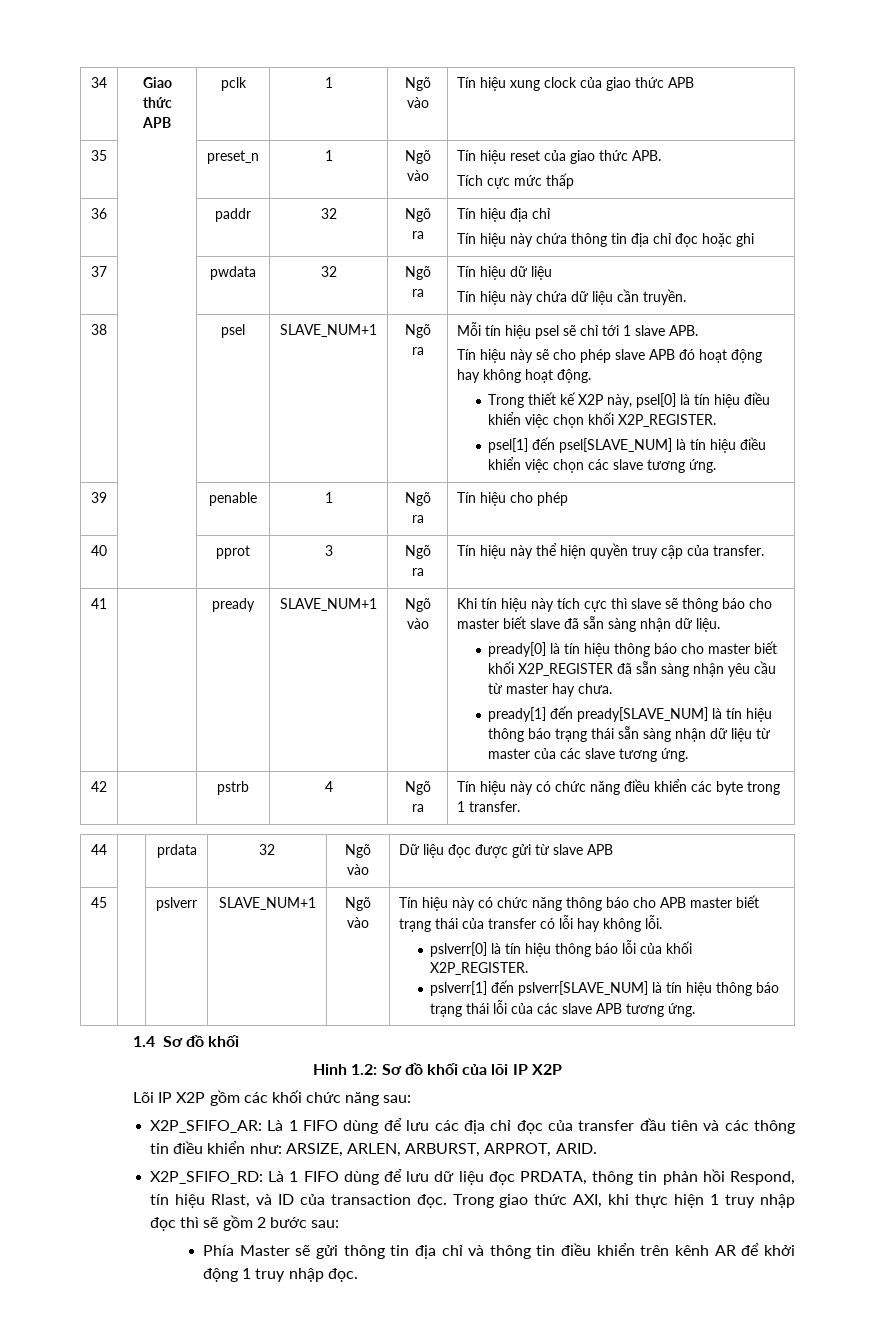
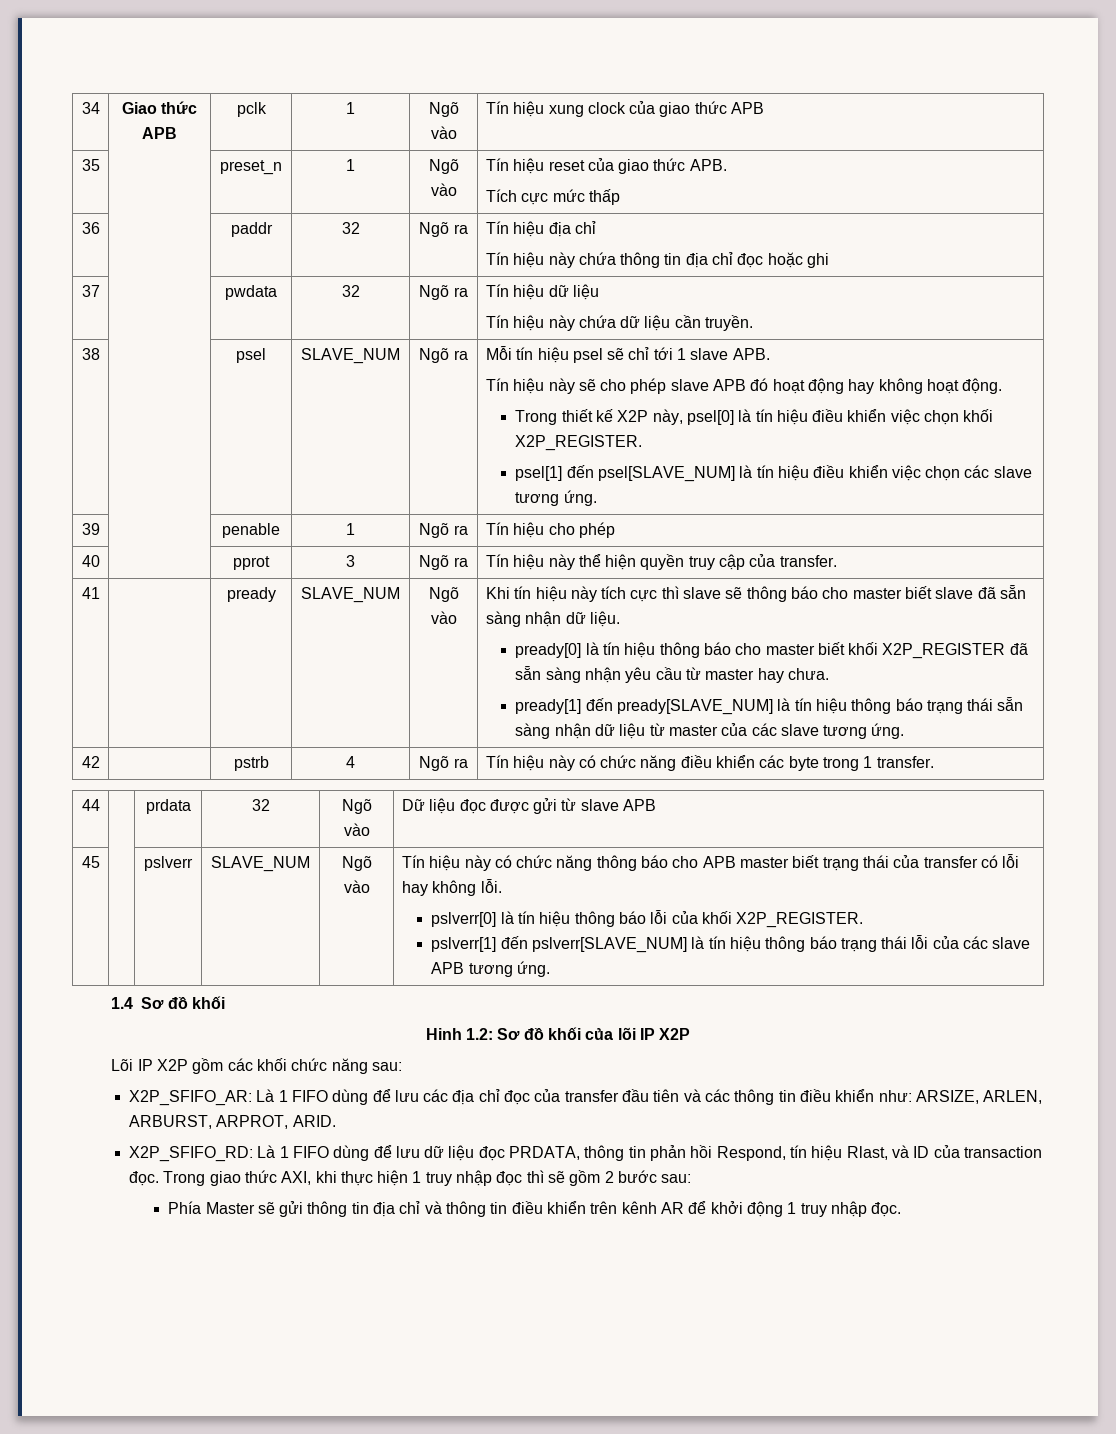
[280,324,377,337] SLAVE_NUM+1 -> [301,348,400,364] SLAVE_NUM
[280,598,377,611] SLAVE_NUM+1 -> [301,587,400,603] SLAVE_NUM
[218,897,316,910] SLAVE_NUM+1 -> [210,856,310,872] SLAVE_NUM

